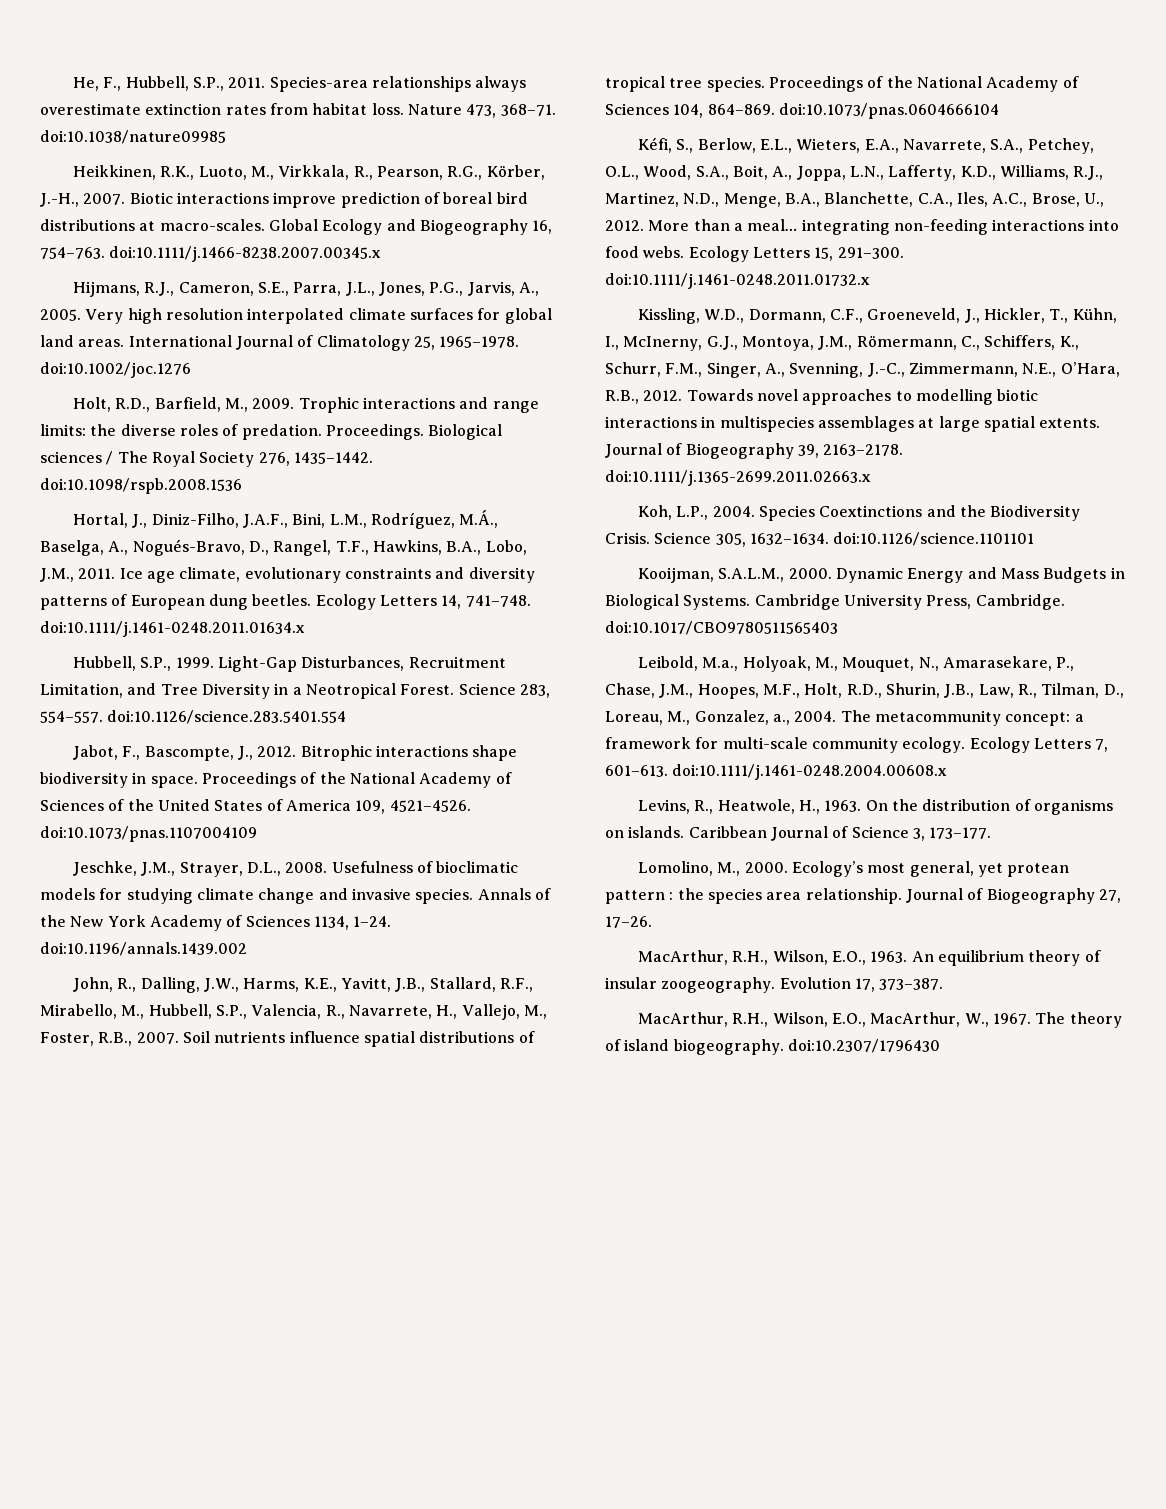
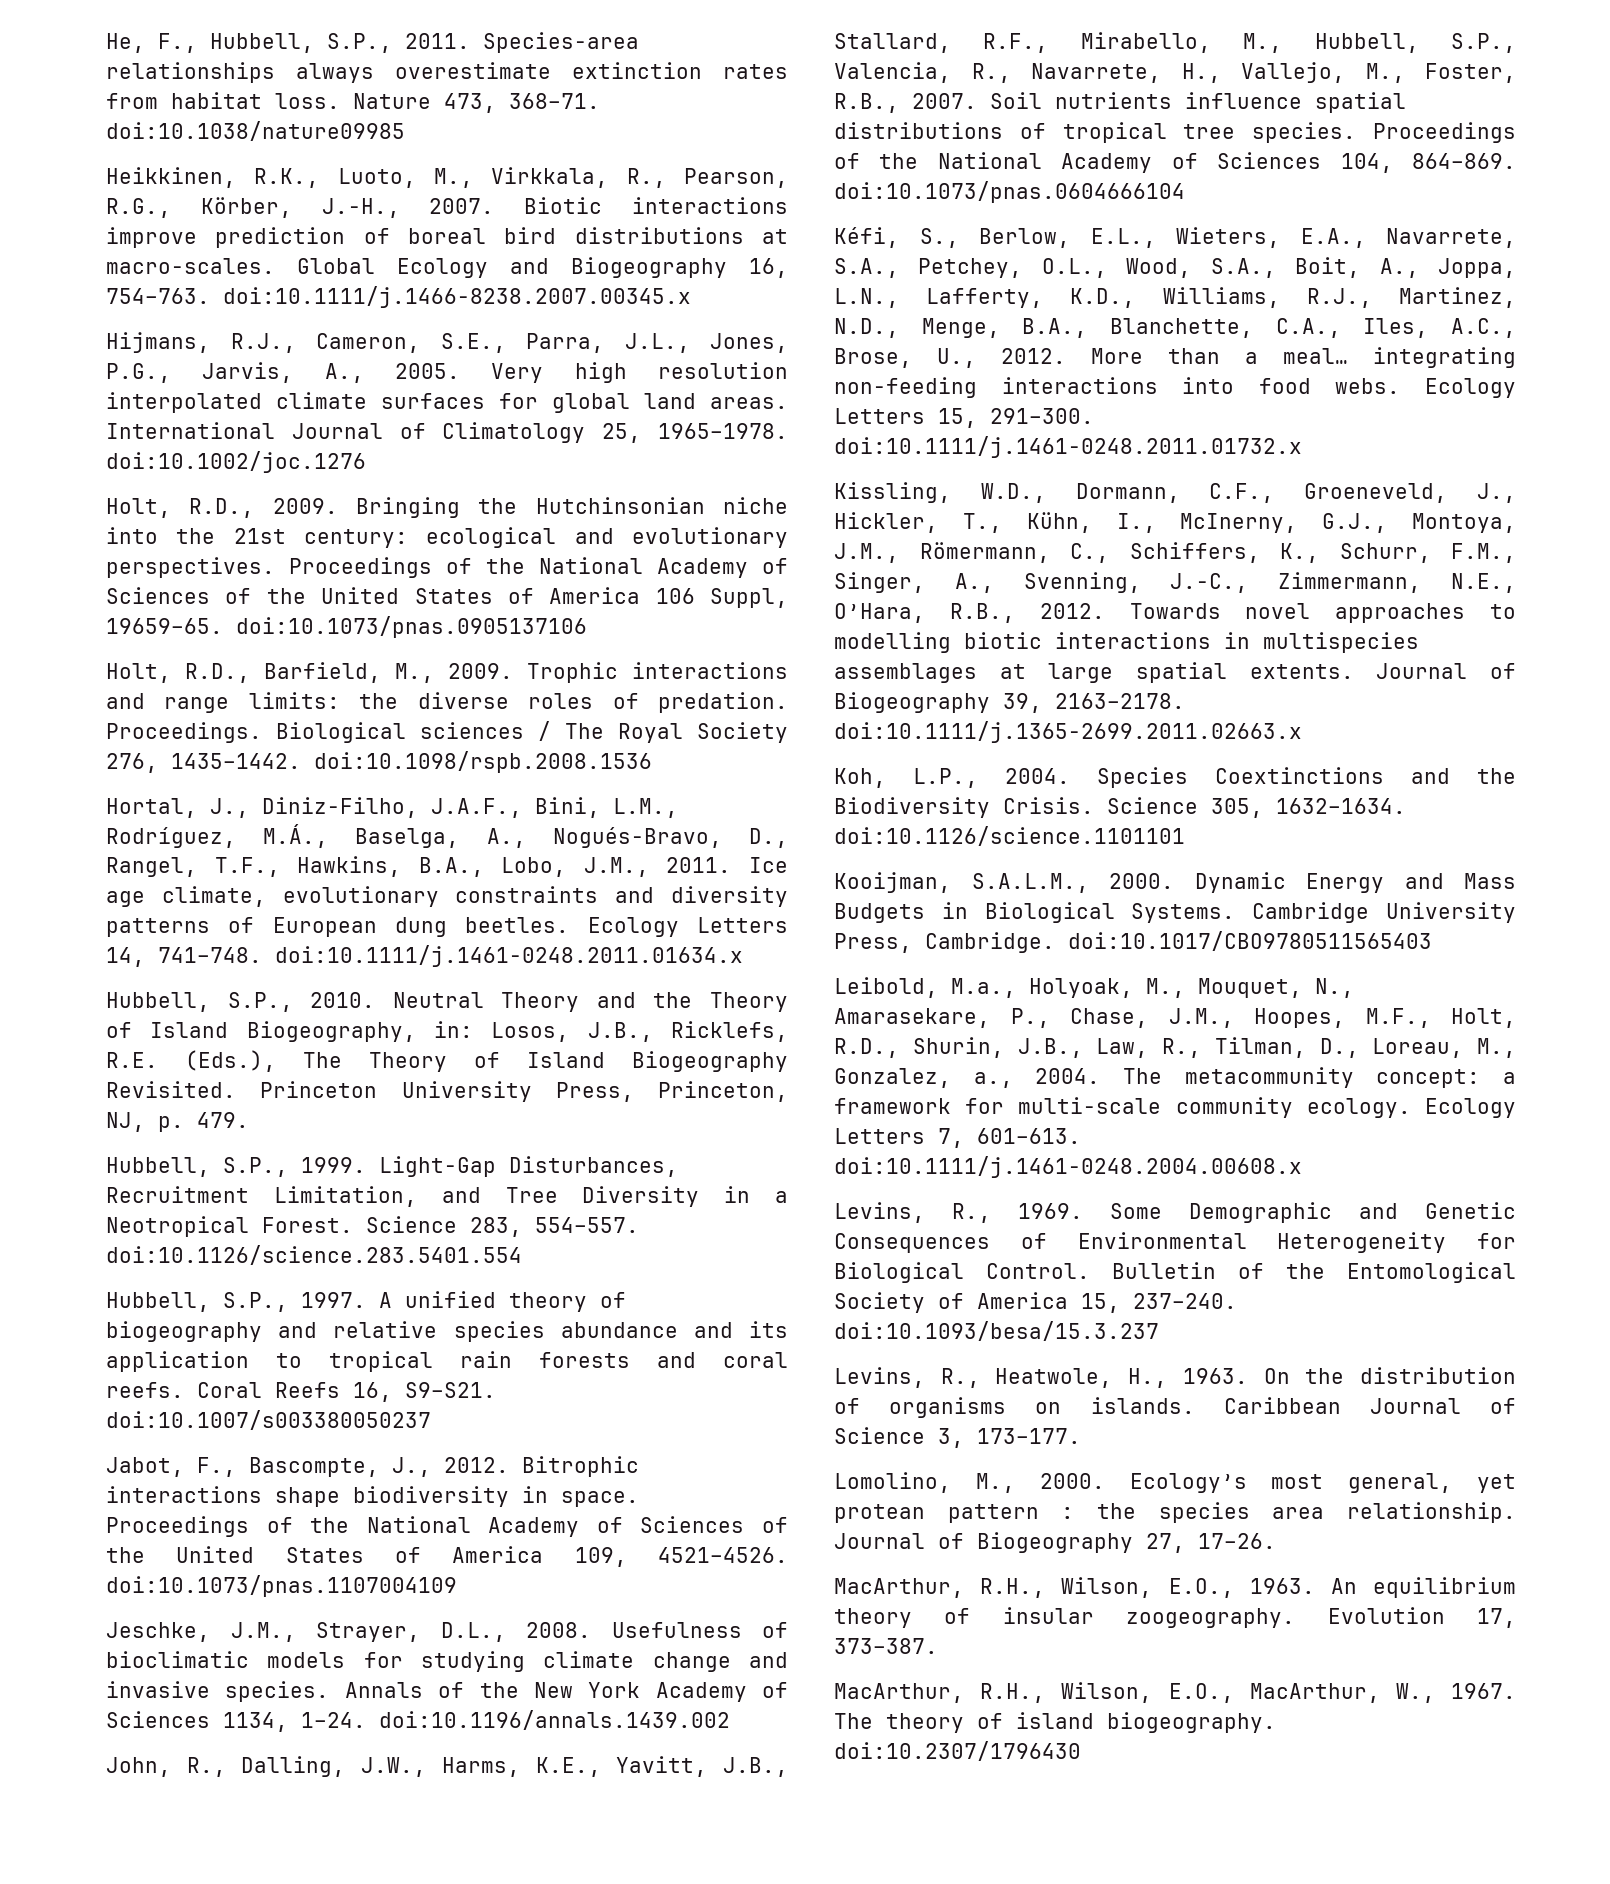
(191, 370) none -> [106,497,788,518] [106,527,788,548] [106,557,788,578] [106,587,788,608] [106,616,587,638] // Holt, R.D., 2009. Bringing the Hutchinsonian niche into the 21st century: ecological and evolutionary perspectives. Proceedings of the National Academy of Sciences of the United States of America 106 Suppl, 19659–65. doi:10.1073/pnas.0905137106
(305, 629) none -> [106,992,788,1012] [106,1021,788,1042] [106,1050,788,1072] [106,1081,788,1102] [106,1112,249,1132] // Hubbell, S.P., 2010. Neutral Theory and the Theory of Island Biogeography, in: Losos, J.B., Ricklefs, R.E. (Eds.), The Theory of Island Biogeography Revisited. Princeton University Press, Princeton, NJ, p. 479.
(347, 717) none -> [106,1291,626,1312] [106,1321,788,1342] [106,1351,788,1372] [106,1382,496,1402] [106,1410,431,1430] // Hubbell, S.P., 1997. A unified theory of biogeography and relative species abundance and its application to tropical rain forests and coral reefs. Coral Reefs 16, S9–S21. doi:10.1007/s003380050237
(948, 772) none -> [834,1202,1516,1223] [834,1232,1516,1253] [834,1262,1516,1283] [834,1292,1237,1313] [834,1321,1159,1341] // Levins, R., 1969. Some Demographic and Genetic Consequences of Environmental Heterogeneity for Biological Control. Bulletin of the Entomological Society of America 15, 237–240. doi:10.1093/besa/15.3.237

